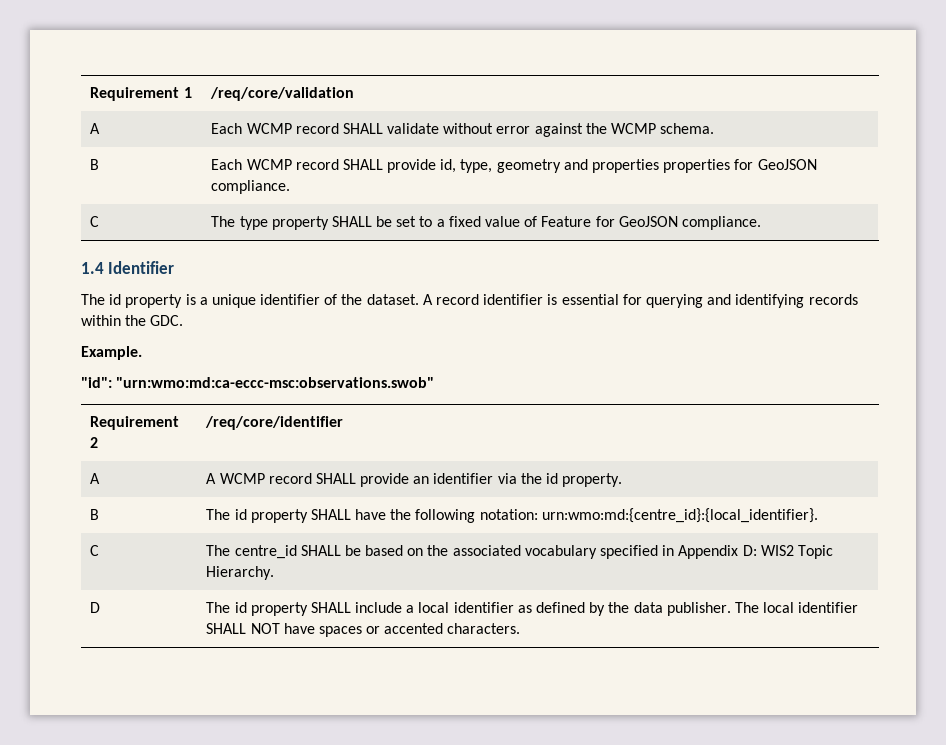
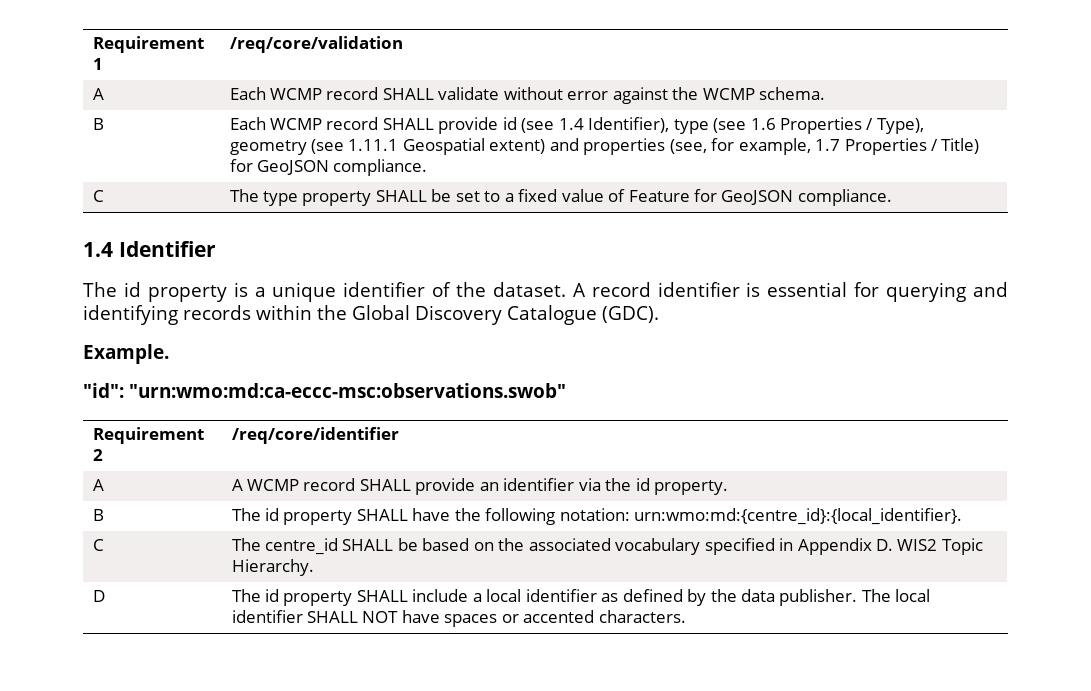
[440,159,731,173] id, type, geometry and properties properties -> [502,117,924,134] [229,138,980,155] id (see 1.4 Identifier), type (see 1.6 Properties / Type), geometry (see 1.11.1 Geospatial extent) and properties (see, for example, 1.7 Properties / Title)
[150,315,184,326] GDC. -> [352,305,659,325] Global Discovery Catalogue (GDC).
[742,545,757,556] D: -> [875,539,893,551] D.

